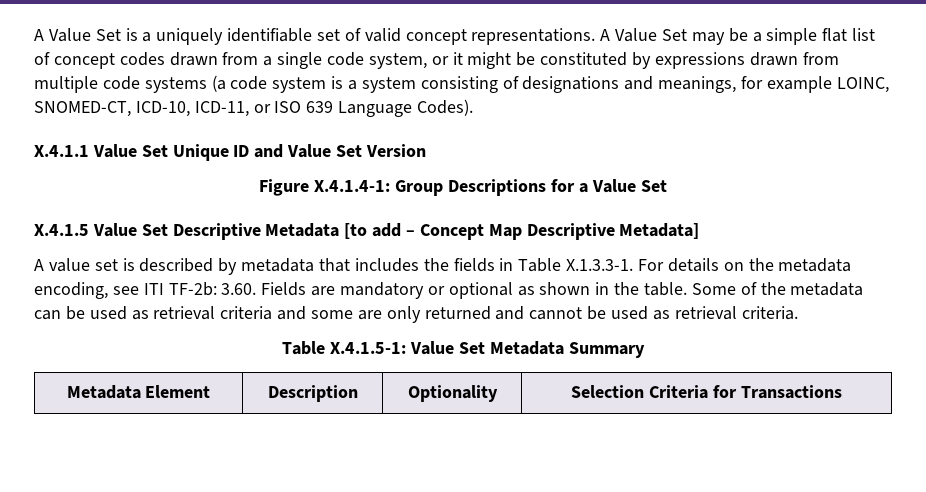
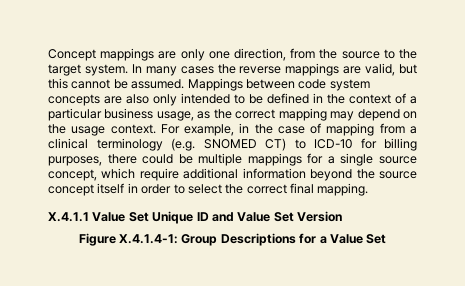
[34,28,876,45] [34,52,839,69] [34,75,889,93] [34,99,474,117] A Value Set is a uniquely identifiable set of valid concept representations. A Value Set may be a simple flat list of concept codes drawn from a single code system, or it might be constituted by expressions drawn from multiple code systems (a code system is a system consisting of designations and meanings, for example LOINC, SNOMED-CT, ICD-10, ICD-11, or ISO 639 Language Codes). -> [48,48,417,61] [48,63,417,76] [48,78,370,91] [48,93,417,106] [48,108,418,121] [48,123,417,136] [48,138,417,151] [48,153,417,166] [48,168,417,181] [48,183,369,196] Concept mappings are only one direction, from the source to the target system. In many cases the reverse mappings are valid, but this cannot be assumed. Mappings between code system concepts are also only intended to be defined in the context of a particular business usage, as the correct mapping may depend on the usage context. For example, in the case of mapping from a clinical terminology (e.g. SNOMED CT) to ICD-10 for billing purposes, there could be multiple mappings for a single source concept, which require additional information beyond the source concept itself in order to select the correct final mapping.
[34,223,700,240] [34,258,852,275] [34,282,864,299] [34,306,798,323] [282,341,645,358] [66,385,211,399] [267,385,358,402] [407,385,498,402] [571,385,842,399] // X.4.1.5 Value Set Descriptive Metadata [to add – Concept Map Descriptive Metadata] // A value set is described by metadata that includes the fields in Table X.1.3.3-1. For details on the metadata encoding, see ITI TF-2b: 3.60. Fields are mandatory or optional as shown in the table. Some of the metadata can be used as retrieval criteria and some are only returned and cannot be used as retrieval criteria. // Table X.4.1.5-1: Value Set Metadata Summary // Metadata Element | Description | Optionality | Selection Criteria for Transactions -> (387, 239) none

